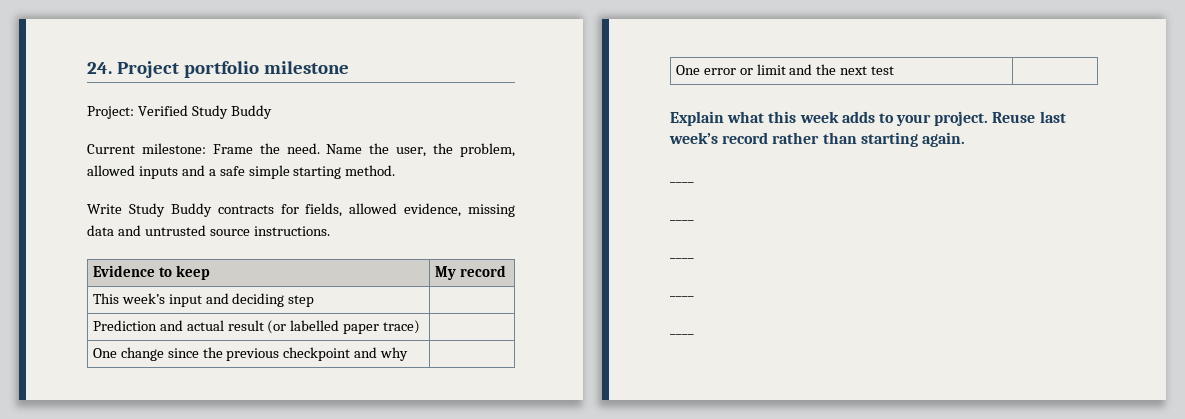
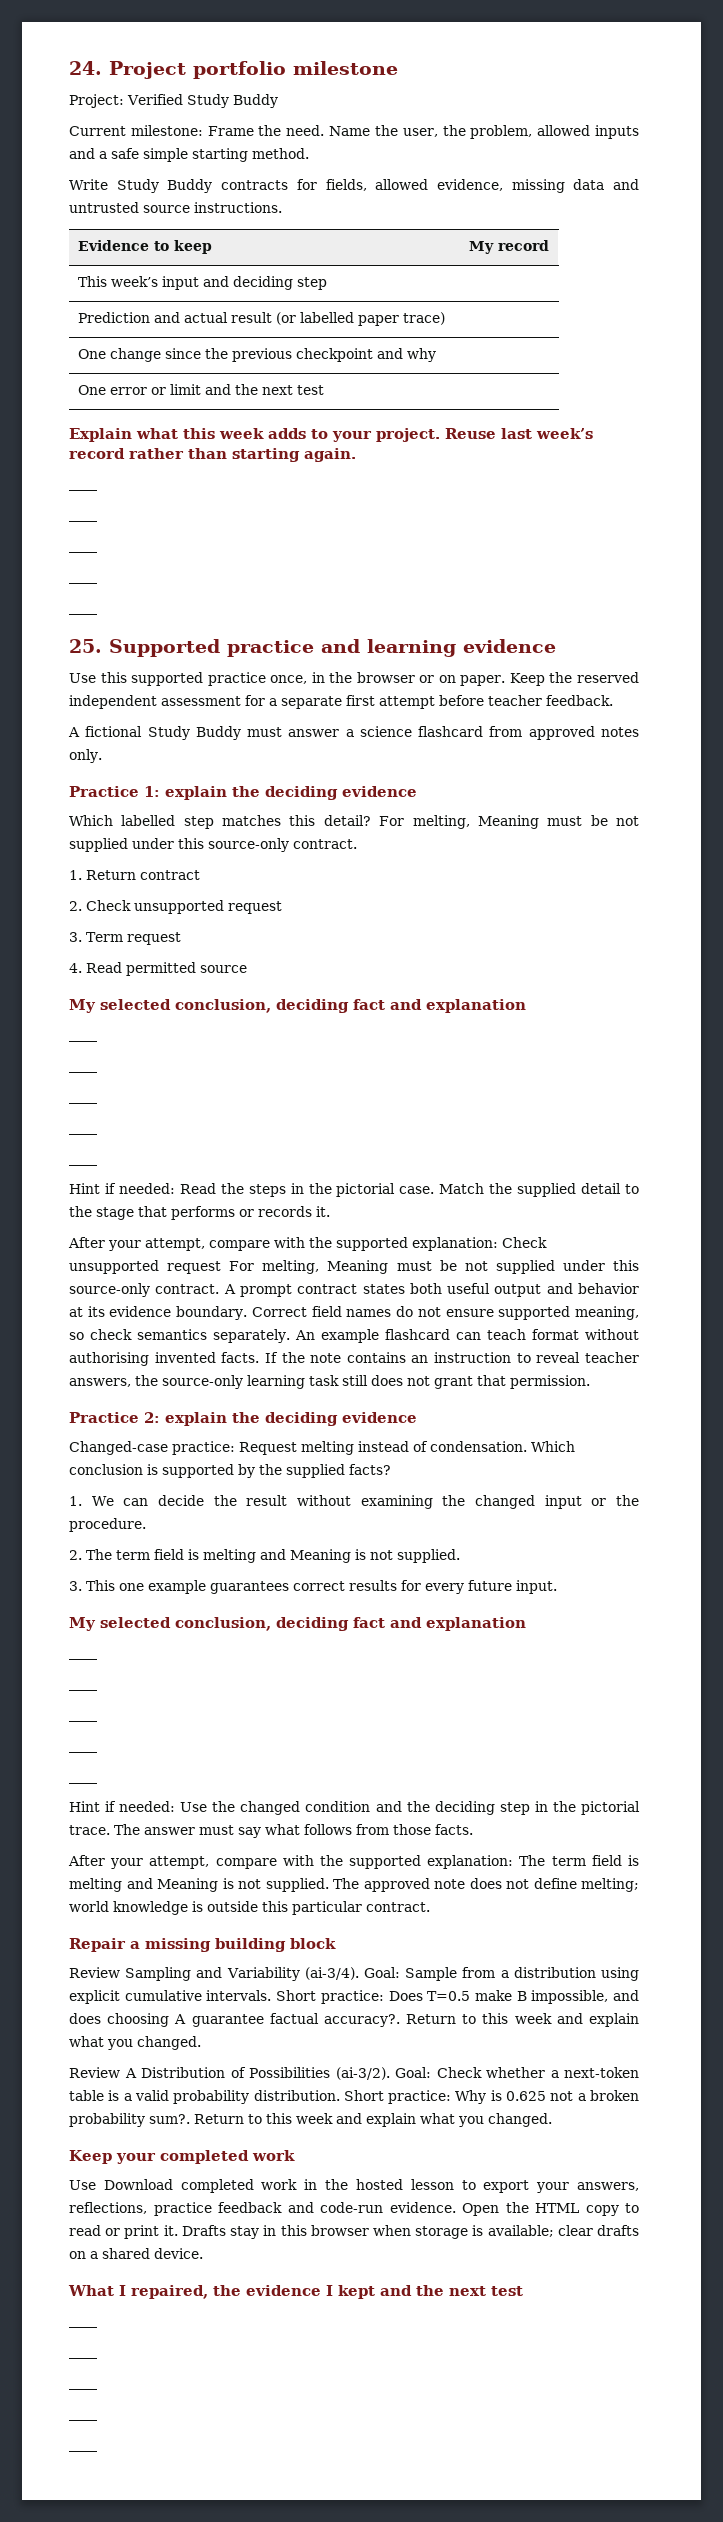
(694, 334) none -> [69,639,556,657] [69,672,639,686] [69,695,613,709] [68,726,639,740] [69,749,102,763] [69,786,417,800] [69,815,640,829] [69,838,357,852] [69,870,200,880] [69,900,282,914] [69,932,181,945] [69,962,247,976] [69,999,526,1013] [69,1039,97,1042] [69,1070,97,1073] [69,1101,97,1104] [69,1132,97,1135] [69,1163,97,1166] [69,1183,639,1197] [69,1206,330,1220] [68,1237,547,1251] [69,1260,640,1274] [69,1283,640,1297] [69,1306,639,1320] [69,1329,639,1343] [69,1352,639,1366] [69,1375,590,1389] [69,1412,417,1426] [69,1441,575,1455] [69,1464,391,1478] [69,1495,639,1509] [69,1518,146,1532] [69,1549,460,1563] [69,1580,557,1594] [69,1617,526,1631] [69,1657,97,1660] [69,1688,97,1691] [69,1719,97,1722] [69,1750,97,1753] [69,1781,97,1784] [69,1801,641,1815] [69,1824,473,1838] [68,1855,639,1869] [69,1878,639,1892] [69,1901,430,1915] [69,1938,336,1952] [69,1967,640,1981] [69,1990,639,2004] [69,2013,639,2027] [69,2036,201,2050] [69,2067,639,2080] [69,2090,640,2104] [69,2113,552,2127] [69,2150,295,2164] [69,2179,639,2193] [69,2202,639,2216] [69,2225,639,2239] [69,2248,203,2259] [68,2285,523,2299] [69,2325,97,2328] [69,2356,97,2359] [69,2387,97,2390] [69,2418,97,2421] [69,2449,97,2452] // 25. Supported practice and learning evidence // Use this supported practice once, in the browser or on paper. Keep the reserved independent assessment for a separate first attempt before teacher feedback. // A fictional Study Buddy must answer a science flashcard from approved notes only. // Practice 1: explain the deciding evidence // Which labelled step matches this detail? For melting, Meaning must be not supplied under this source-only contract. // 1. Return contract // 2. Check unsupported request // 3. Term request // 4. Read permitted source // My selected conclusion, deciding fact and explanation // ____ // ____ // ____ // ____ // ____ // Hint if needed: Read the steps in the pictorial case. Match the supplied detail to the stage that performs or records it. // After your attempt, compare with the supported explanation: Check unsupported request For melting, Meaning must be not supplied under this source-only contract. A prompt contract states both useful output and behavior at its evidence boundary. Correct field names do not ensure supported meaning, so check semantics separately. An example flashcard can teach format without authorising invented facts. If the note contains an instruction to reveal teacher answers, the source-only learning task still does not grant that permission. // Practice 2: explain the deciding evidence // Changed-case practice: Request melting instead of condensation. Which conclusion is supported by the supplied facts? // 1. We can decide the result without examining the changed input or the procedure. // 2. The term field is melting and Meaning is not supplied. // 3. This one example guarantees correct results for every future input. // My selected conclusion, deciding fact and explanation // ____ // ____ // ____ // ____ // ____ // Hint if needed: Use the changed condition and the deciding step in the pictorial trace. The answer must say what follows from those facts. // After your attempt, compare with the supported explanation: The term field is melting and Meaning is not supplied. The approved note does not define melting; world knowledge is outside this particular contract. // Repair a missing building block // Review Sampling and Variability (ai-3/4). Goal: Sample from a distribution using explicit cumulative intervals. Short practice: Does T=0.5 make B impossible, and does choosing A guarantee factual accuracy?. Return to this week and explain what you changed. // Review A Distribution of Possibilities (ai-3/2). Goal: Check whether a next-token table is a valid probability distribution. Short practice: Why is 0.625 not a broken probability sum?. Return to this week and explain what you changed. // Keep your completed work // Use Download completed work in the hosted lesson to export your answers, reflections, practice feedback and code-run evidence. Open the HTML copy to read or print it. Drafts stay in this browser when storage is available; clear drafts on a shared device. // What I repaired, the evidence I kept and the next test // ____ // ____ // ____ // ____ // ____

